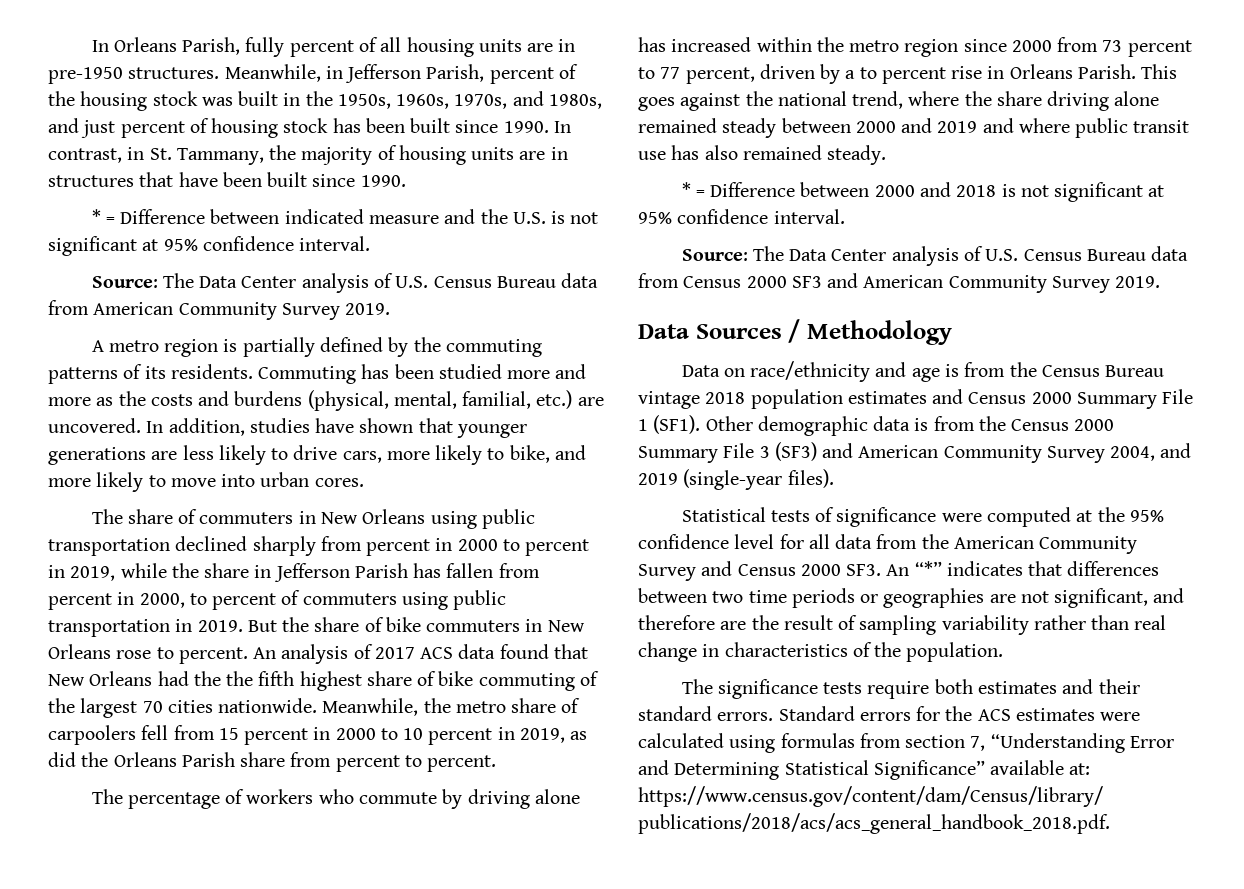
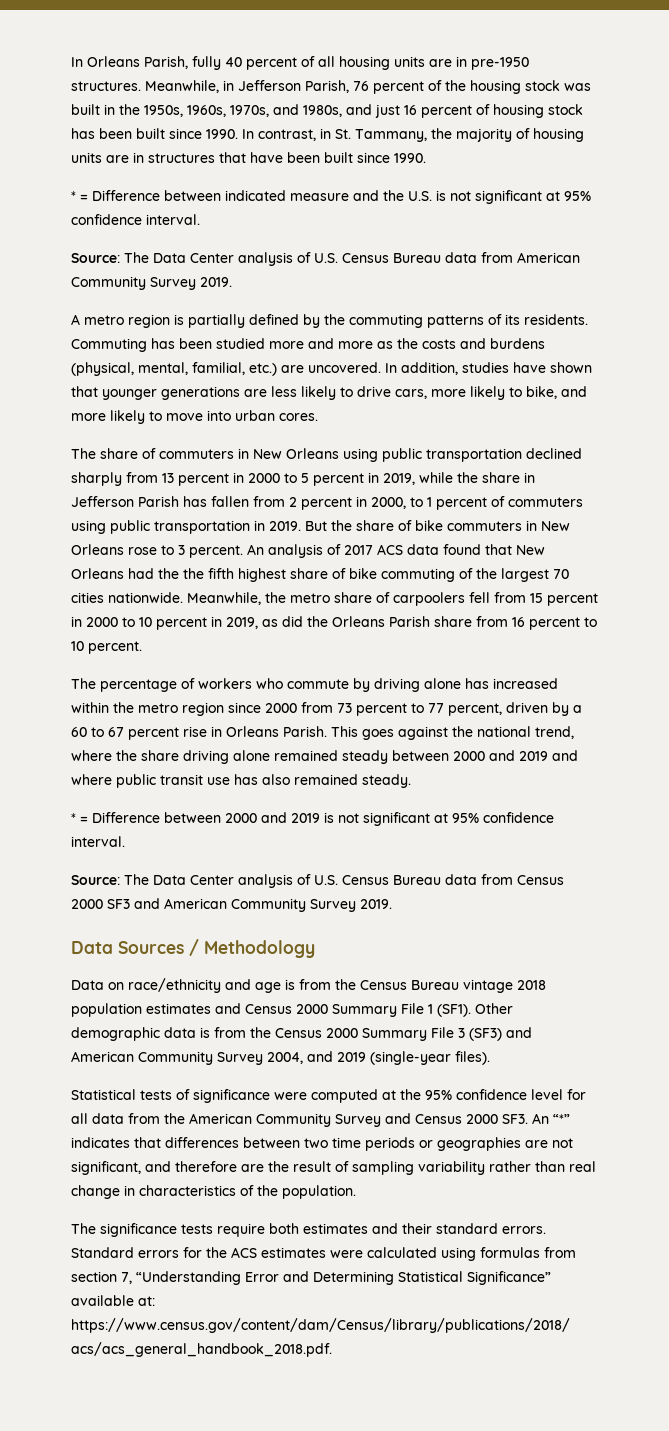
(285, 47) none -> [225,57,242,67] 40
(485, 73) none -> [353,81,369,91] 76
(116, 129) none -> [404,105,417,115] 16
[366,538,520,556] percent in 2000 to -> [162,472,309,486] 13 percent in 2000 to 5
(540, 570) none -> [289,497,297,507] 2
(207, 599) none -> [427,497,432,507] 1
(174, 653) none -> [178,545,185,555] 3
[335,755,422,772] percent to -> [512,617,597,630] [71,641,84,651] 16 percent to 10
[859,67,877,79] to -> [71,727,124,737] 60 to 67
[956,185,997,197] 2018 -> [291,813,320,823] 2019

